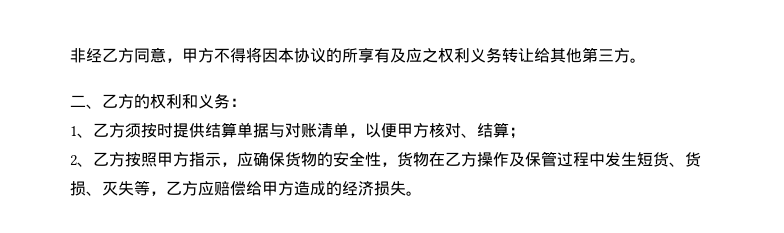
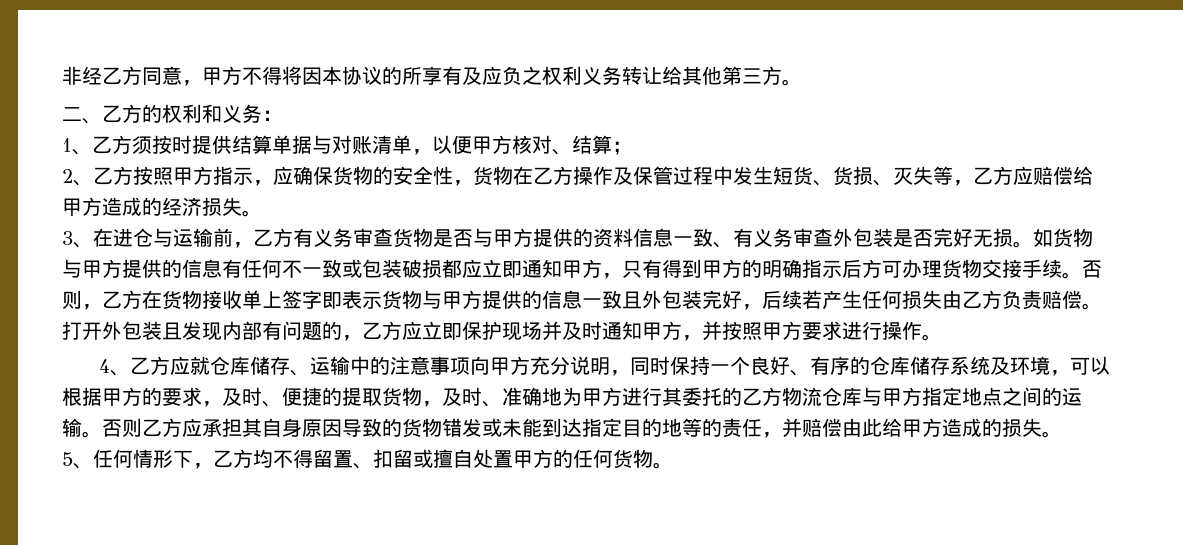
(422, 55) none -> [502,66,522,85] 负
(422, 193) none -> [62,228,1093,248] [62,259,1102,279] [62,290,1102,310] [62,321,942,341] [98,356,1110,376] [62,387,1082,407] [62,418,1062,438] [62,449,673,469] // 3、在进仓与运输前，乙方有义务审查货物是否与甲方提供的资料信息一致、有义务审查外包装是否完好无损。如货物与甲方提供的信息有任何不一致或包装破损都应立即通知甲方，只有得到甲方的明确指示后方可办理货物交接手续。否则，乙方在货物接收单上签字即表示货物与甲方提供的信息一致且外包装完好，后续若产生任何损失由乙方负责赔偿。打开外包装且发现内部有问题的，乙方应立即保护现场并及时通知甲方，并按照甲方要求进行操作。 // 4、乙方应就仓库储存、运输中的注意事项向甲方充分说明，同时保持一个良好、有序的仓库储存系统及环境，可以根据甲方的要求，及时、便捷的提取货物，及时、准确地为甲方进行其委托的乙方物流仓库与甲方指定地点之间的运输。否则乙方应承担其自身原因导致的货物错发或未能到达指定目的地等的责任，并赔偿由此给甲方造成的损失。 // 5、任何情形下，乙方均不得留置、扣留或擅自处置甲方的任何货物。

